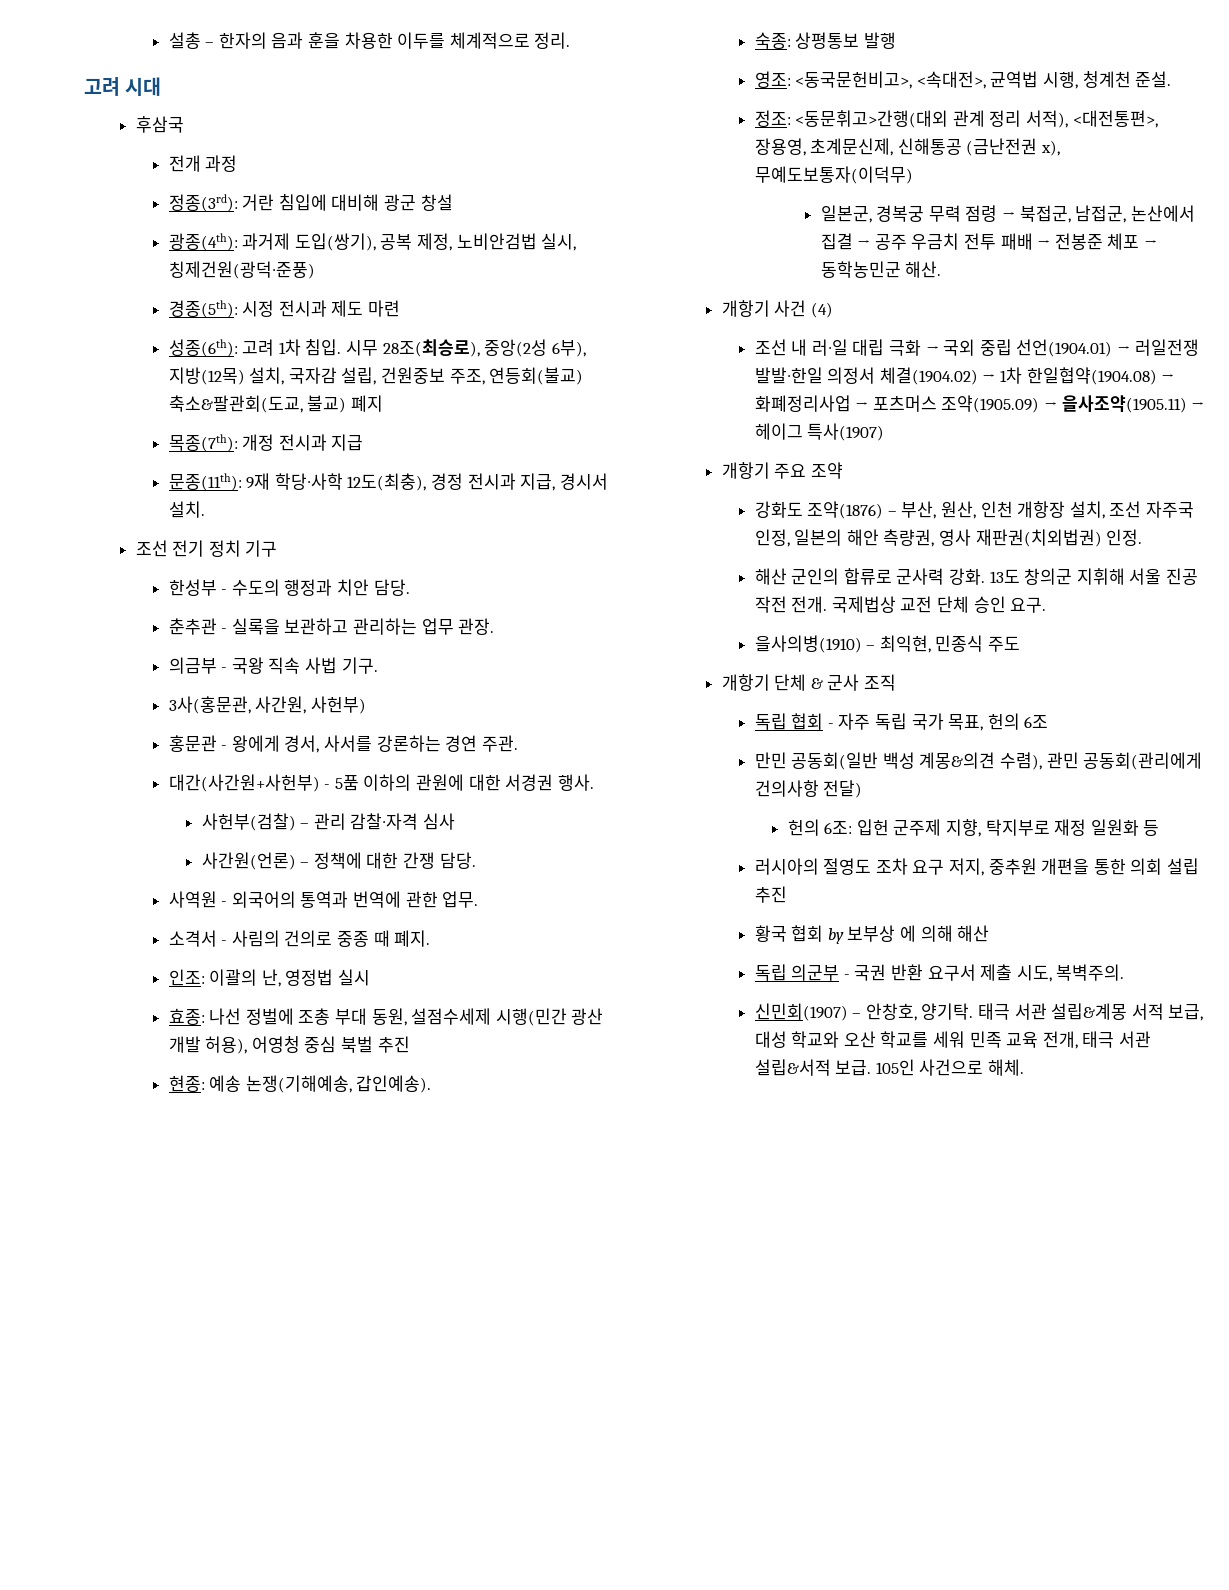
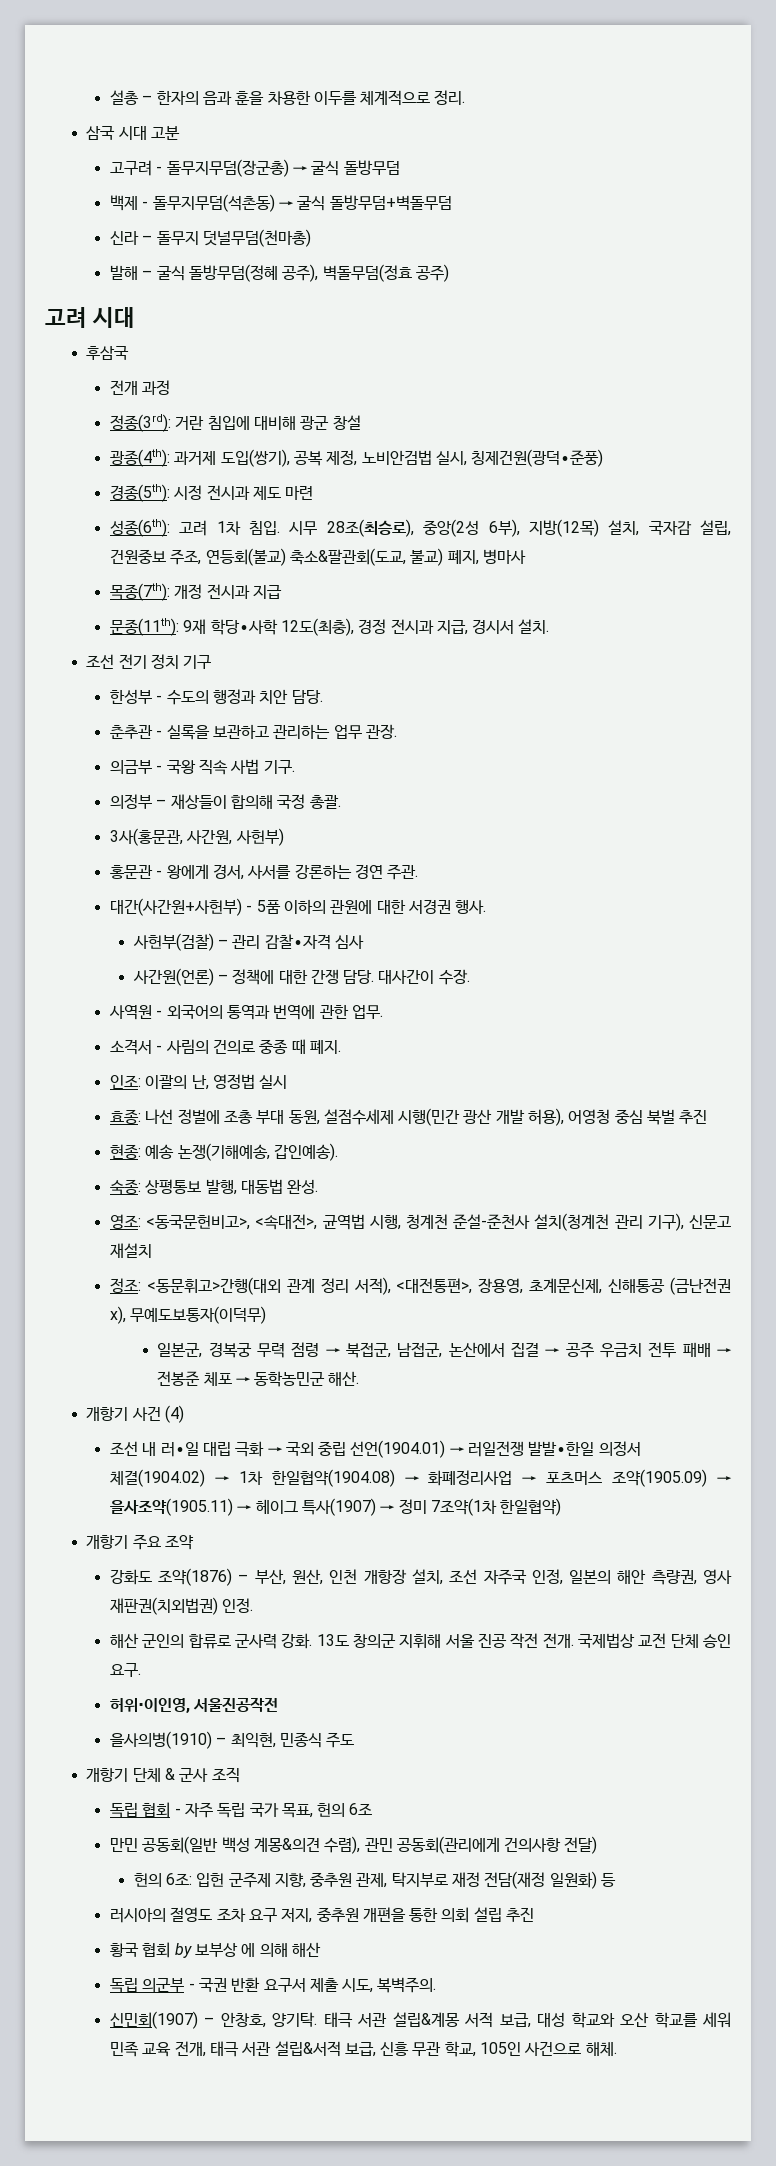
(571, 40) none -> [86,126,180,140] [109,159,400,177] [109,194,452,212] [109,229,311,247] [109,264,449,282] // 삼국 시대 고분 // 고구려 - 돌무지무덤(장군총) → 굴식 돌방무덤 // 백제 - 돌무지무덤(석촌동) → 굴식 돌방무덤+벽돌무덤 // 신라 – 돌무지 덧널무덤(천마총) // 발해 – 굴식 돌방무덤(정혜 공주), 벽돌무덤(정효 공주)
[350,395,383,412] 폐지 -> [447,549,526,565] 폐지, 병마사
(378, 665) none -> [109,794,341,809] // 의정부 – 재상들이 합의해 국정 총괄.
(476, 860) none -> [378,969,470,985] 대사간이 수장.
[863,32,896,49] 발행 -> [205,1179,319,1195] 발행, 대동법 완성.
[1135,71,1172,88] 준설. -> [453,1213,732,1231] [109,1243,152,1258] 준설-준천사 설치(청계천 관리 기구), 신문고 재설치
(885, 432) none -> [380,1498,562,1516] → 정미 7조약(1차 한일협약)
(1047, 605) none -> [109,1697,279,1713] // 허위∙이인영, 서울진공작전
[985,819,1139,836] 탁지부로 재정 일원화 -> [310,1871,597,1889] 중추원 관제, 탁지부로 재정 전담(재정 일원화)
[835,1060,872,1076] 보급. -> [344,2041,476,2057] 보급, 신흥 무관 학교,

